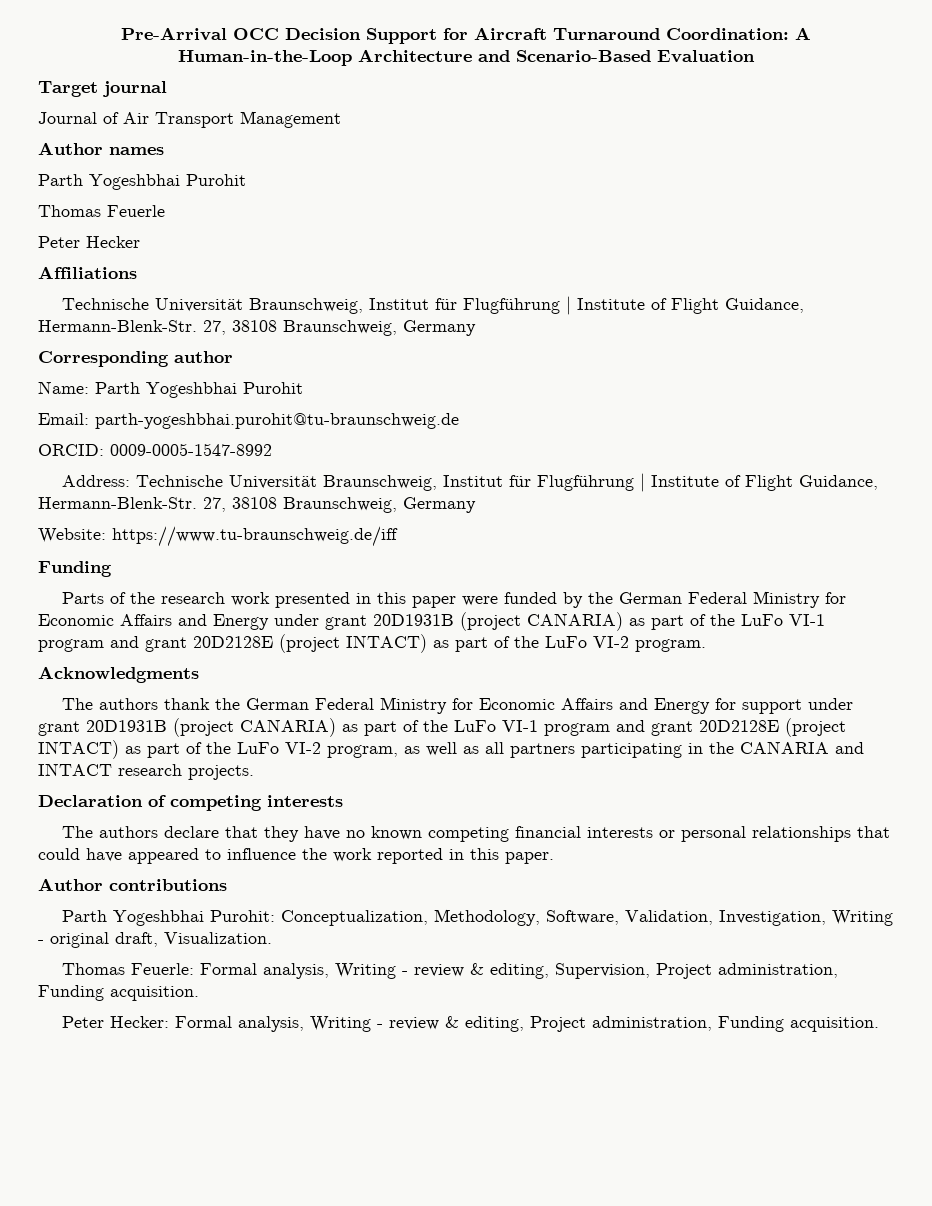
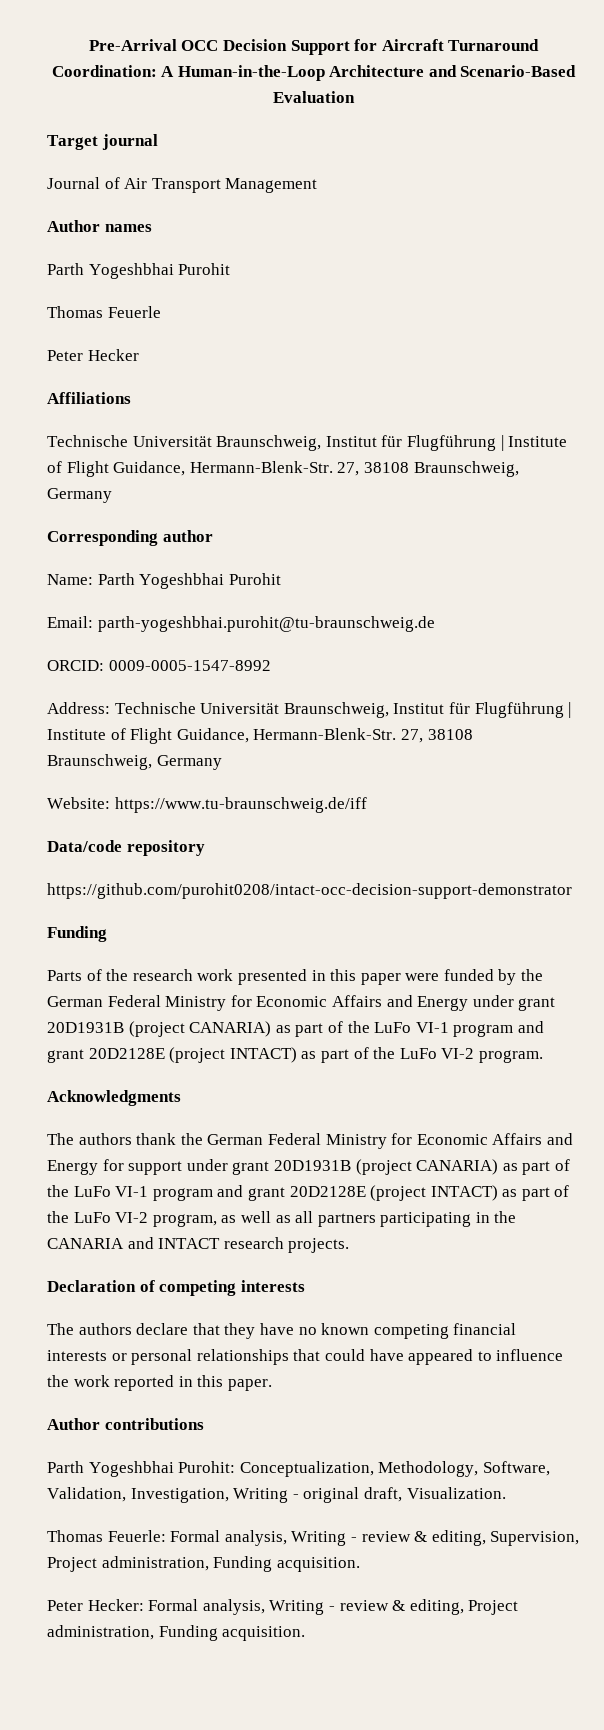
(398, 536) none -> [47,840,205,856] [47,883,572,899] // Data/code repository // https://github.com/purohit0208/intact-occ-decision-support-demonstrator

